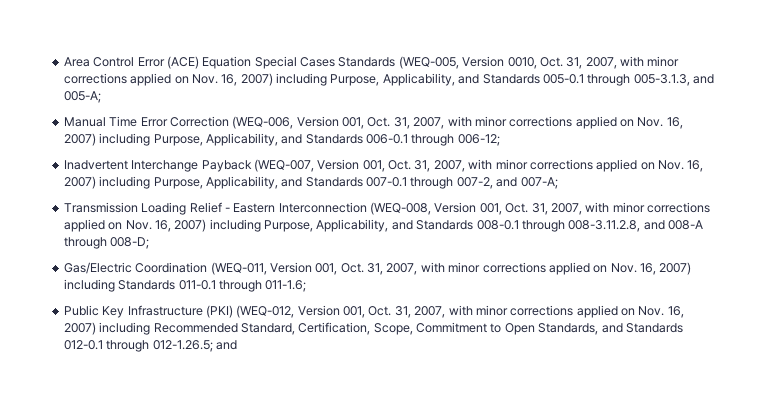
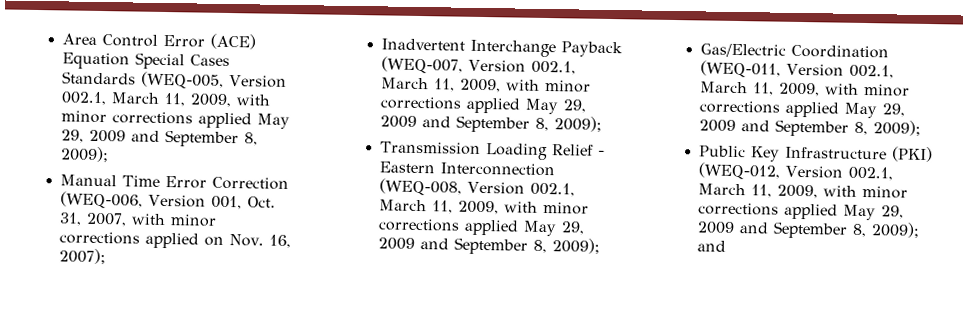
[507,56,680,69] [63,73,715,86] [63,91,101,103] 0010, Oct. 31, 2007, with minor corrections applied on Nov. 16, 2007) including Purpose, Applicability, and Standards 005-0.1 through 005-3.1.3, and 005-A; -> [60,91,270,108] [60,110,290,129] [60,129,258,148] [59,146,109,163] 002.1, March 11, 2009, with minor corrections applied May 29, 2009 and September 8, 2009);
[63,133,500,146] 2007) including Purpose, Applicability, and Standards 006-0.1 through 006-12; -> [58,248,106,265] 2007);
[362,159,704,172] [63,176,558,189] 001, Oct. 31, 2007, with minor corrections applied on Nov. 16, 2007) including Purpose, Applicability, and Standards 007-0.1 through 007-2, and 007-A; -> [530,60,576,75] [380,77,591,93] [379,96,586,115] [379,115,602,133] 002.1, March 11, 2009, with minor corrections applied May 29, 2009 and September 8, 2009);
[479,202,711,215] [63,219,704,232] [63,237,150,249] [63,262,692,275] [63,279,307,292] 001, Oct. 31, 2007, with minor corrections applied on Nov. 16, 2007) including Purpose, Applicability, and Standards 008-0.1 through 008-3.11.2.8, and 008-A through 008-D; // Gas/Electric Coordination (WEQ-011, Version 001, Oct. 31, 2007, with minor corrections applied on Nov. 16, 2007) including Standards 011-0.1 through 011-1.6; -> [529,182,575,197] [378,199,589,215] [377,218,585,237] [377,237,600,255] [699,43,889,59] [699,60,894,79] [699,81,910,97] [698,100,905,119] [698,119,921,137] 002.1, March 11, 2009, with minor corrections applied May 29, 2009 and September 8, 2009); // Gas/Electric Coordination (WEQ-011, Version 002.1, March 11, 2009, with minor corrections applied May 29, 2009 and September 8, 2009);
[343,305,684,318] [63,322,683,335] [63,340,213,352] 001, Oct. 31, 2007, with minor corrections applied on Nov. 16, 2007) including Recommended Standard, Certification, Scope, Commitment to Open Standards, and Standards 012-0.1 through 012-1.26.5; -> [847,166,893,181] [697,183,908,199] [697,202,904,221] [696,221,920,239] 002.1, March 11, 2009, with minor corrections applied May 29, 2009 and September 8, 2009);

